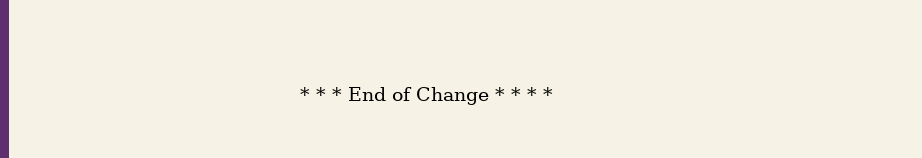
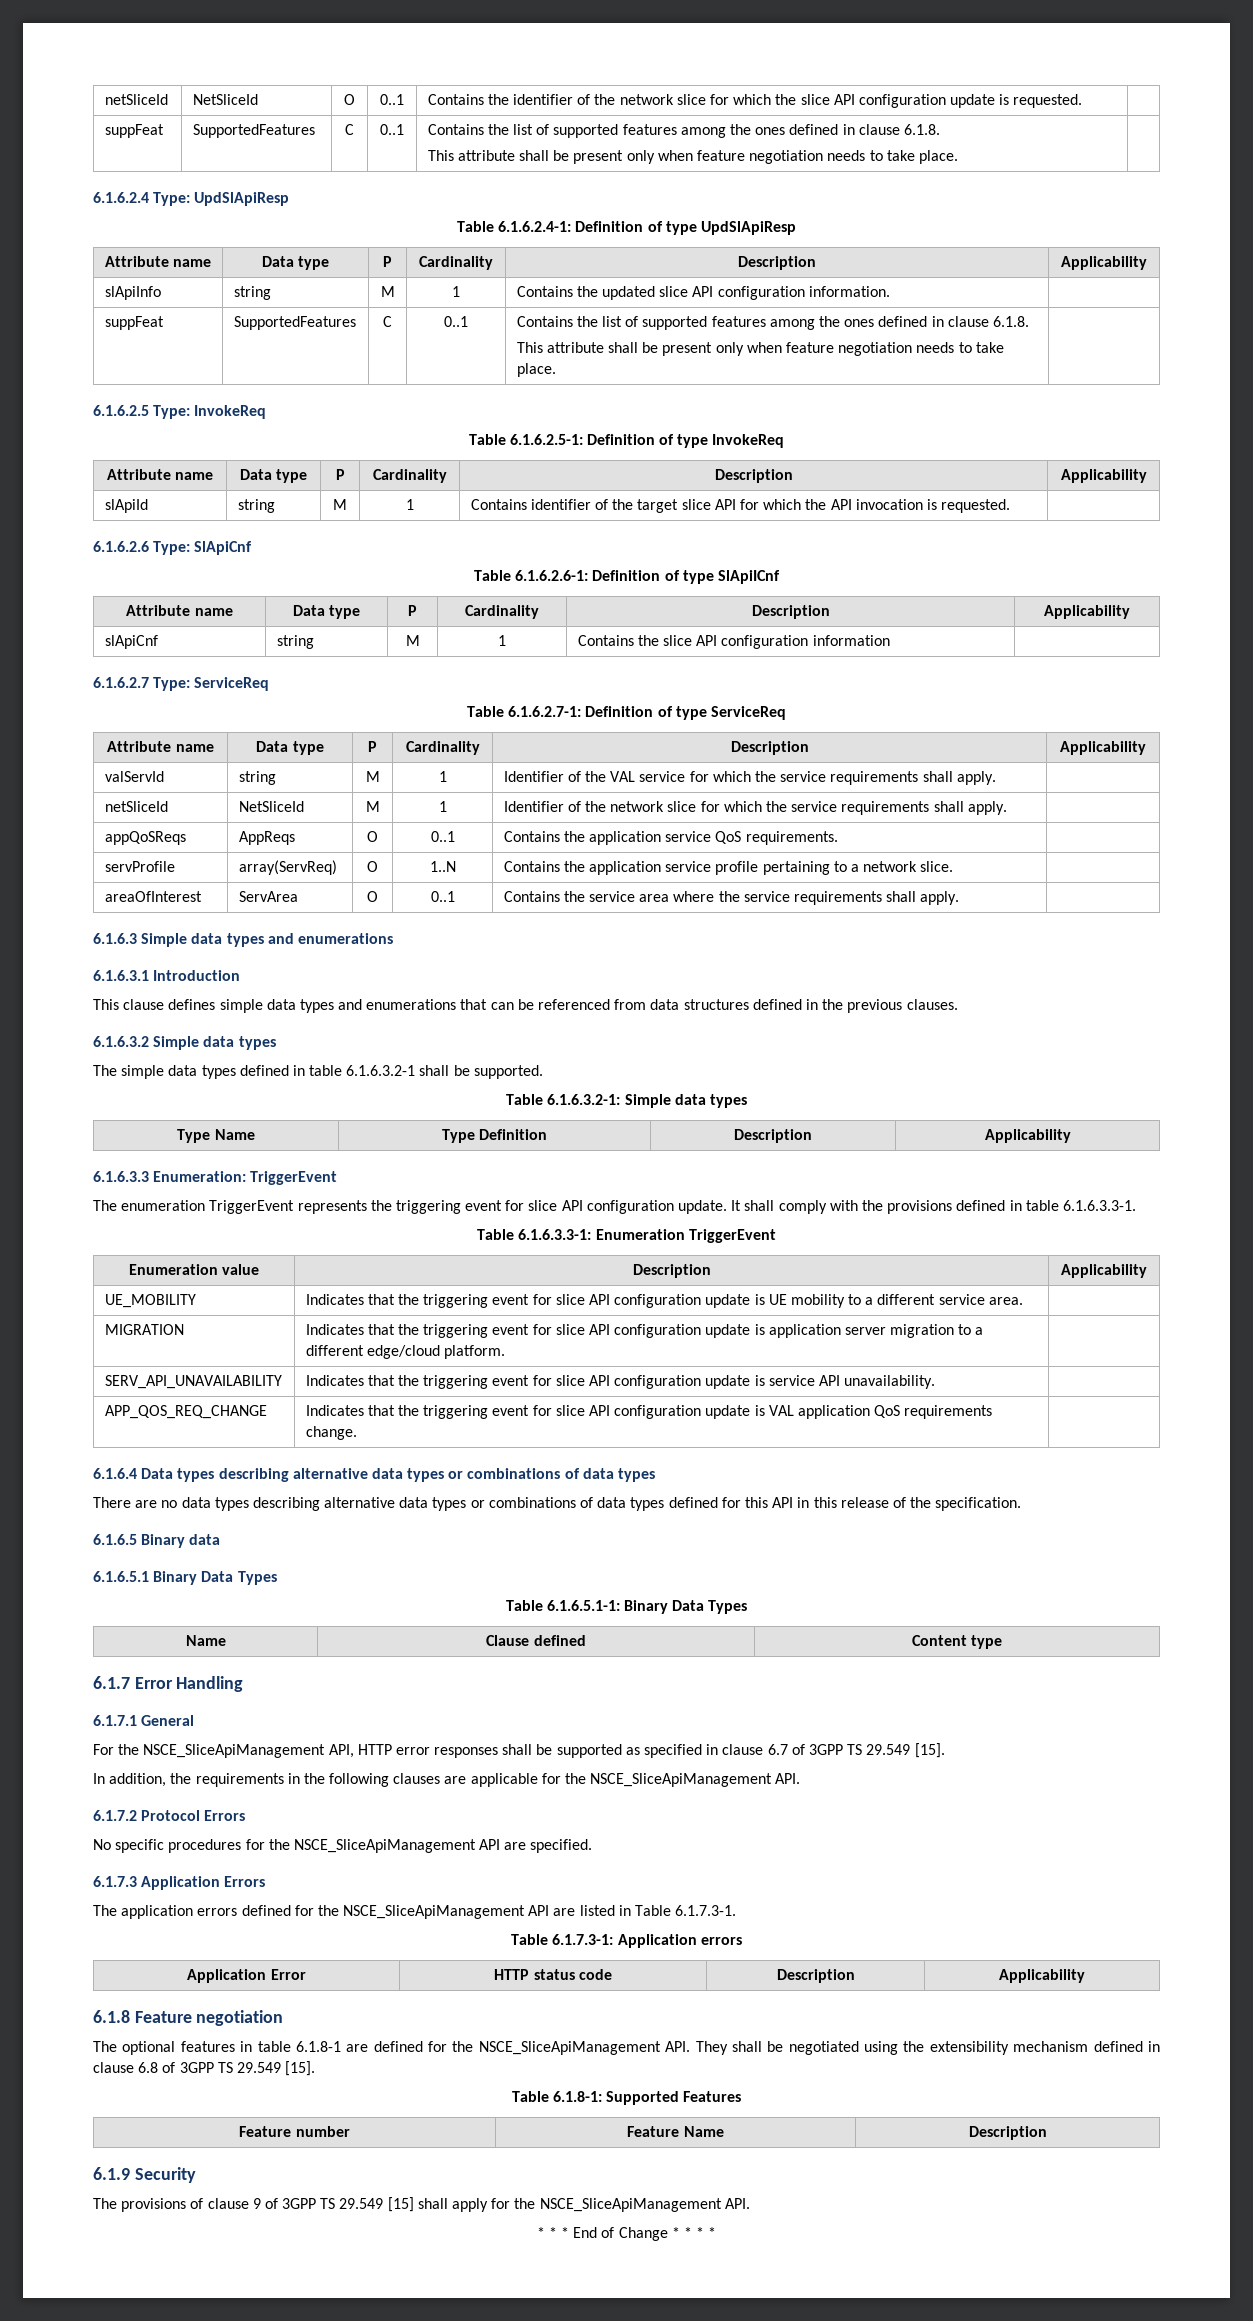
(299, 94) none -> [104,94,168,105] [192,94,258,105] [344,94,355,105] [380,94,404,105] [427,94,1083,108] [104,124,164,138] [192,124,315,138] [345,124,354,135] [380,124,404,135] [427,124,940,138] [427,150,958,164] [93,192,290,206] [457,221,796,235] [104,256,212,267] [261,256,330,270] [383,256,392,267] [419,256,493,270] [738,256,817,270] [1061,256,1147,270] [104,286,161,300] [233,286,271,300] [380,286,395,297] [452,286,460,297] [516,286,890,300] [104,316,164,330] [233,316,356,330] [383,316,392,327] [444,316,468,327] [516,316,1029,330] [516,342,1004,356] [516,363,556,377] [93,405,267,419] [468,434,785,448] [106,469,214,480] [239,469,308,483] [335,469,345,480] [372,469,447,483] [714,469,793,483] [1060,469,1147,483] [104,499,148,513] [237,499,275,513] [333,499,347,510] [405,499,414,510] [470,499,1011,513] [93,541,253,555] [474,570,780,584] [126,605,233,616] [292,605,361,619] [408,605,417,616] [465,605,539,619] [751,605,830,619] [1044,605,1130,619] [104,635,158,649] [276,635,314,649] [405,635,420,646] [498,635,506,646] [577,635,890,649] [93,677,270,691] [467,706,786,720] [107,741,214,752] [256,741,324,755] [368,741,377,752] [405,741,480,755] [730,741,809,755] [1060,741,1146,755] [104,771,164,782] [238,771,276,785] [365,771,380,782] [438,771,447,782] [503,771,996,785] [104,801,168,812] [238,801,304,812] [365,801,380,812] [438,801,447,812] [503,801,1007,815] [104,831,186,845] [238,831,295,845] [367,831,378,842] [430,831,455,842] [503,831,838,845] [104,861,175,872] [238,860,337,875] [367,861,378,872] [429,861,456,872] [503,861,954,875] [104,891,202,902] [238,891,298,902] [367,891,378,902] [430,891,455,902] [503,891,960,905] [93,933,393,947] [93,970,241,981] [93,999,958,1013] [93,1036,276,1050] [93,1065,543,1079] [506,1094,747,1108] [177,1129,255,1143] [441,1129,548,1143] [734,1129,812,1143] [984,1129,1071,1143] [93,1171,338,1185] [93,1200,1136,1214] [477,1229,776,1243] [128,1264,260,1275] [632,1264,711,1278] [1061,1264,1147,1278] [104,1294,196,1308] [305,1294,1023,1308] [104,1324,184,1335] [305,1324,984,1338] [305,1345,506,1359] [104,1375,282,1389] [305,1375,936,1389] [104,1405,267,1419] [305,1405,993,1419] [305,1426,357,1440] [93,1468,656,1482] [93,1497,1022,1511] [93,1534,221,1548] [93,1571,277,1585] [505,1600,748,1614] [185,1635,226,1646] [486,1635,586,1646] [911,1635,1003,1649] [93,1676,244,1692] [93,1715,195,1726] [93,1743,945,1758] [93,1773,801,1787] [93,1810,246,1821] [93,1839,593,1853] [93,1876,266,1890] [93,1905,737,1919] [511,1934,742,1948] [187,1969,306,1983] [494,1969,612,1980] [776,1969,855,1983] [999,1969,1085,1983] [93,2010,284,2026] [93,2041,1161,2055] [93,2061,316,2076] [511,2091,742,2105] [239,2126,350,2137] [627,2126,724,2137] [968,2126,1047,2140] [93,2167,196,2183] [93,2197,750,2212] netSliceId | NetSliceId | O | 0..1 | Contains the identifier of the network slice for which the slice API configuration update is requested. | // suppFeat | SupportedFeatures | C | 0..1 | Contains the list of supported features among the ones defined in clause 6.1.8. // This attribute shall be present only when feature negotiation needs to take place. | // 6.1.6.2.4 Type: UpdSlApiResp // Table 6.1.6.2.4-1: Definition of type UpdSlApiResp // Attribute name | Data type | P | Cardinality | Description | Applicability // slApiInfo | string | M | 1 | Contains the updated slice API configuration information. | // suppFeat | SupportedFeatures | C | 0..1 | Contains the list of supported features among the ones defined in clause 6.1.8. // This attribute shall be present only when feature negotiation needs to take place. | // 6.1.6.2.5 Type: InvokeReq // Table 6.1.6.2.5-1: Definition of type InvokeReq // Attribute name | Data type | P | Cardinality | Description | Applicability // slApiId | string | M | 1 | Contains identifier of the target slice API for which the API invocation is requested. | // 6.1.6.2.6 Type: SlApiCnf // Table 6.1.6.2.6-1: Definition of type SlApiICnf // Attribute name | Data type | P | Cardinality | Description | Applicability // slApiCnf | string | M | 1 | Contains the slice API configuration information | // 6.1.6.2.7 Type: ServiceReq // Table 6.1.6.2.7-1: Definition of type ServiceReq // Attribute name | Data type | P | Cardinality | Description | Applicability // valServId | string | M | 1 | Identifier of the VAL service for which the service requirements shall apply. | // netSliceId | NetSliceId | M | 1 | Identifier of the network slice for which the service requirements shall apply. | // appQoSReqs | AppReqs | O | 0..1 | Contains the application service QoS requirements. | // servProfile | array(ServReq) | O | 1..N | Contains the application service profile pertaining to a network slice. | // areaOfInterest | ServArea | O | 0..1 | Contains the service area where the service requirements shall apply. | // 6.1.6.3 Simple data types and enumerations // 6.1.6.3.1 Introduction // This clause defines simple data types and enumerations that can be referenced from data structures defined in the previous clauses. // 6.1.6.3.2 Simple data types // The simple data types defined in table 6.1.6.3.2-1 shall be supported. // Table 6.1.6.3.2-1: Simple data types // Type Name | Type Definition | Description | Applicability // 6.1.6.3.3 Enumeration: TriggerEvent // The enumeration TriggerEvent represents the triggering event for slice API configuration update. It shall comply with the provisions defined in table 6.1.6.3.3-1. // Table 6.1.6.3.3-1: Enumeration TriggerEvent // Enumeration value | Description | Applicability // UE_MOBILITY | Indicates that the triggering event for slice API configuration update is UE mobility to a different service area. | // MIGRATION | Indicates that the triggering event for slice API configuration update is application server migration to a different edge/cloud platform. | // SERV_API_UNAVAILABILITY | Indicates that the triggering event for slice API configuration update is service API unavailability. | // APP_QOS_REQ_CHANGE | Indicates that the triggering event for slice API configuration update is VAL application QoS requirements change. | // 6.1.6.4 Data types describing alternative data types or combinations of data types // There are no data types describing alternative data types or combinations of data types defined for this API in this release of the specification. // 6.1.6.5 Binary data // 6.1.6.5.1 Binary Data Types // Table 6.1.6.5.1-1: Binary Data Types // Name | Clause defined | Content type // 6.1.7 Error Handling // 6.1.7.1 General // For the NSCE_SliceApiManagement API, HTTP error responses shall be supported as specified in clause 6.7 of 3GPP TS 29.549 [15]. // In addition, the requirements in the following clauses are applicable for the NSCE_SliceApiManagement API. // 6.1.7.2 Protocol Errors // No specific procedures for the NSCE_SliceApiManagement API are specified. // 6.1.7.3 Application Errors // The application errors defined for the NSCE_SliceApiManagement API are listed in Table 6.1.7.3-1. // Table 6.1.7.3-1: Application errors // Application Error | HTTP status code | Description | Applicability // 6.1.8 Feature negotiation // The optional features in table 6.1.8-1 are defined for the NSCE_SliceApiManagement API. They shall be negotiated using the extensibility mechanism defined in clause 6.8 of 3GPP TS 29.549 [15]. // Table 6.1.8-1: Supported Features // Feature number | Feature Name | Description // 6.1.9 Security // The provisions of clause 9 of 3GPP TS 29.549 [15] shall apply for the NSCE_SliceApiManagement API. //

